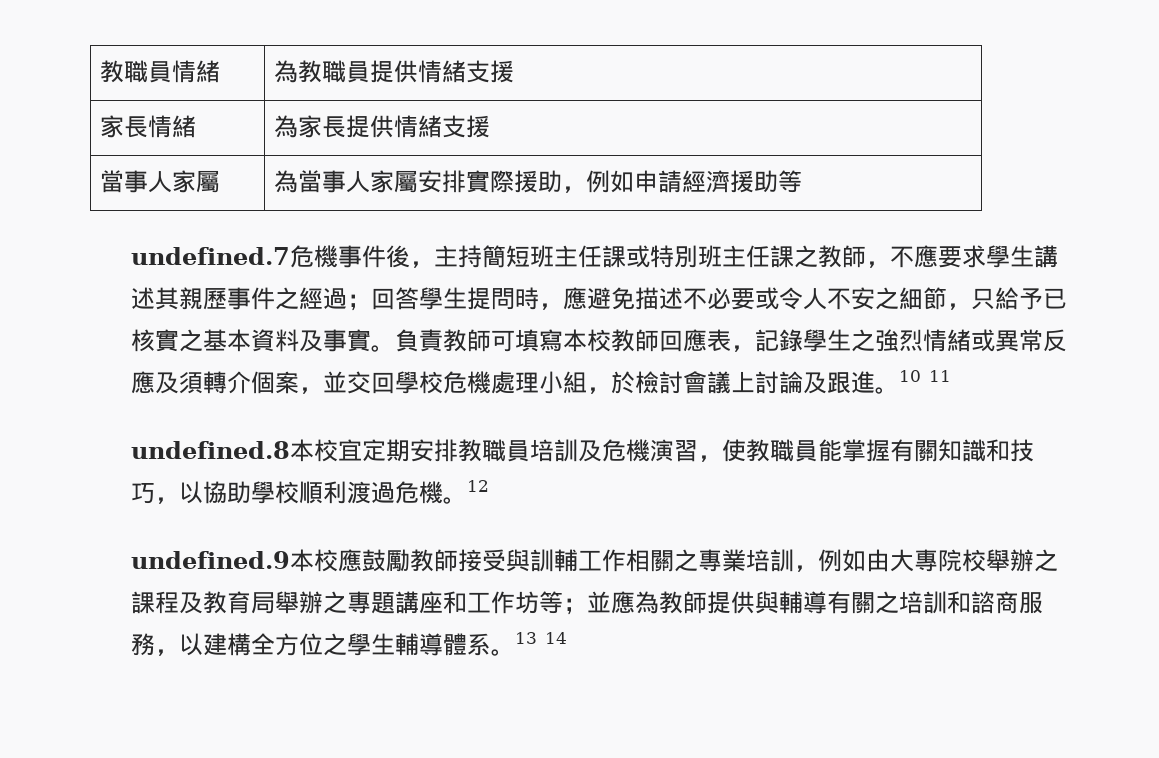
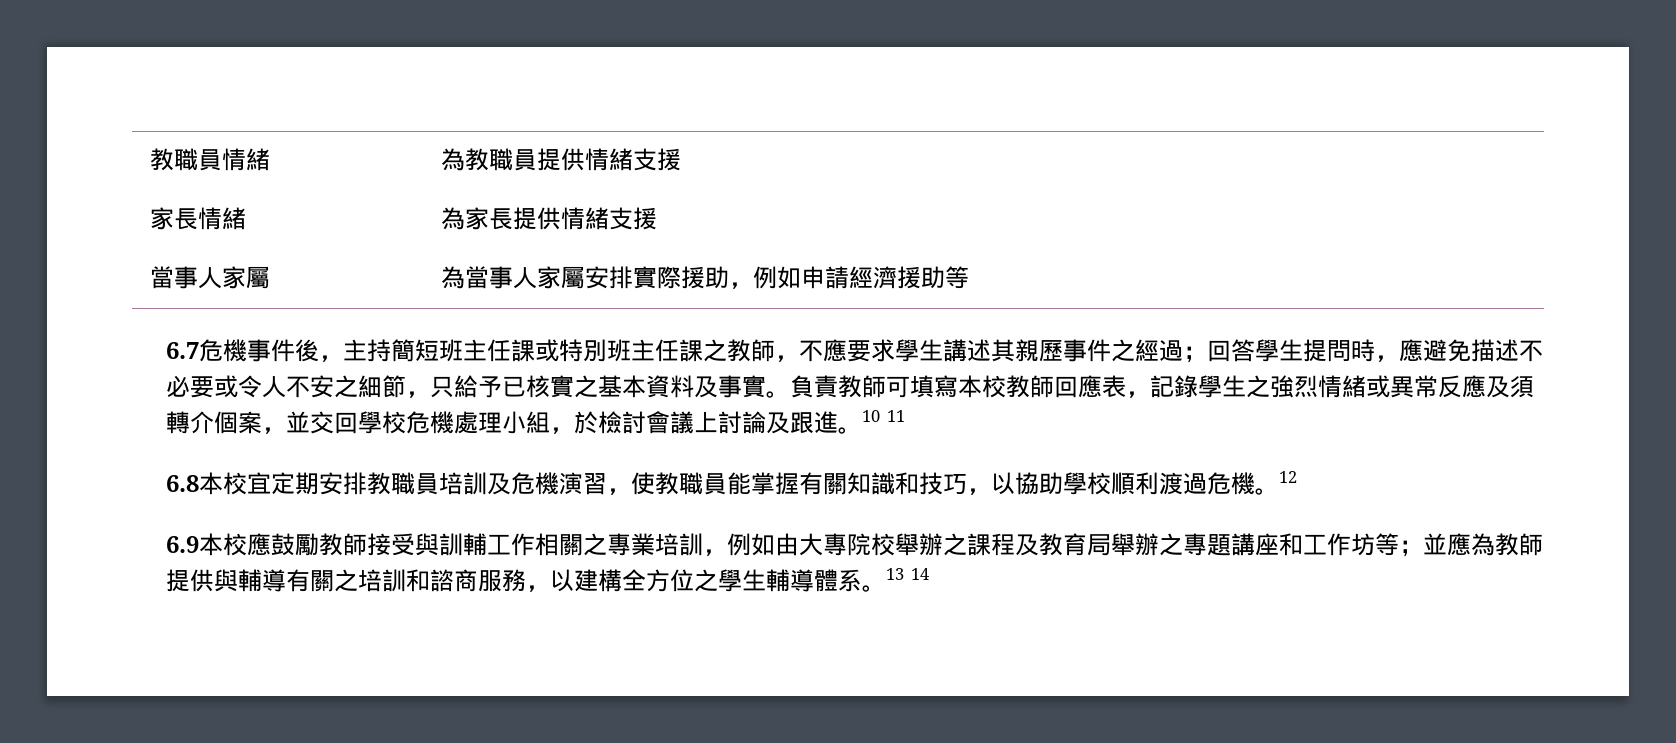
[131,247,291,265] undefined.7 -> [166,342,200,359] 6.7
[131,441,291,459] undefined.8 -> [166,475,200,492] 6.8
[131,551,291,569] undefined.9 -> [166,536,200,553] 6.9

